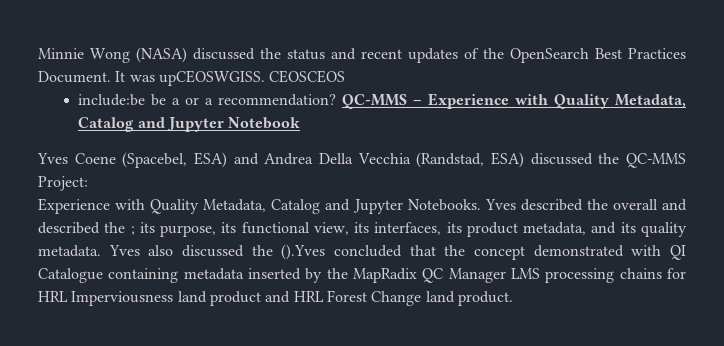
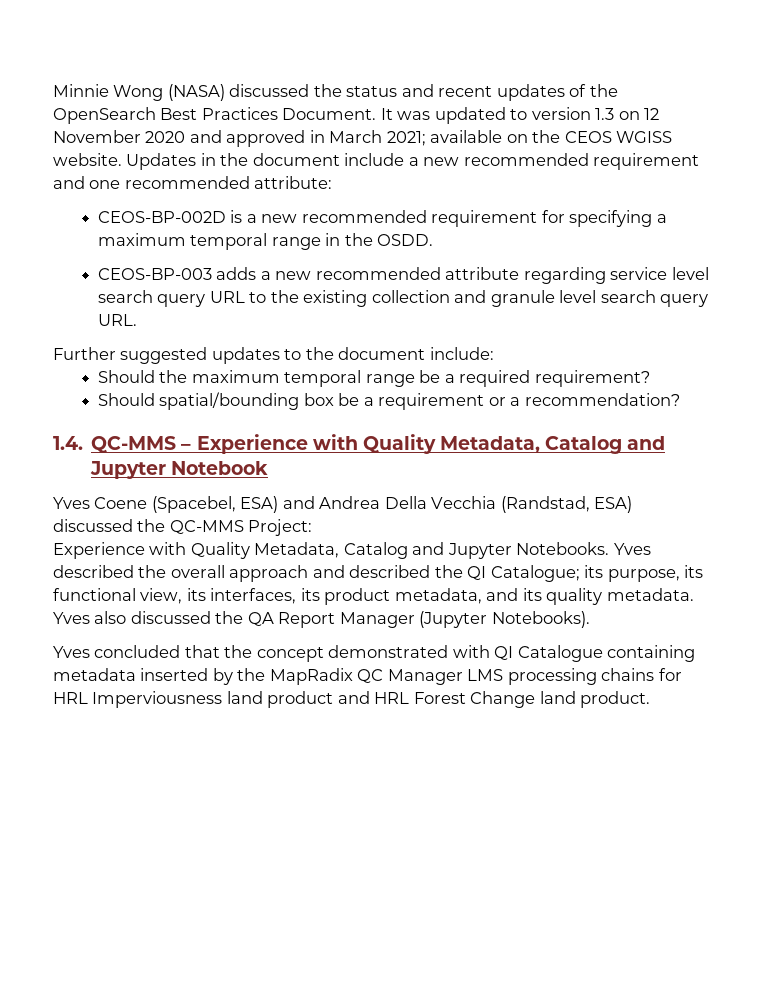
[158,70,346,86] [78,94,181,106] upCEOSWGISS. CEOSCEOS // include:be be a -> [434,107,660,124] [53,130,673,147] [53,153,700,170] [53,176,333,189] [98,210,667,227] [98,233,434,250] [98,267,709,284] [98,290,709,307] [98,314,138,326] [53,347,494,364] [98,370,650,387] [98,392,485,410] updated to version 1.3 on 12 November 2020 and approved in March 2021; available on the CEOS WGISS website. Updates in the document include a new recommended requirement and one recommended attribute: // CEOS-BP-002D is a new recommended requirement for specifying a maximum temporal range in the OSDD. // CEOS-BP-003 adds a new recommended attribute regarding service level search query URL to the existing collection and granule level search query URL. // Further suggested updates to the document include: // Should the maximum temporal range be a required requirement? // Should spatial/bounding box be a requirement
(337, 100) none -> [53,436,83,450] // 1.4.
(658, 204) none -> [229,565,309,582] approach
[130,226,135,235] ; -> [467,565,580,582] QI Catalogue;
[281,244,326,260] ().Yves -> [247,611,590,628] [53,646,90,658] QA Report Manager (Jupyter Notebooks). // Yves

